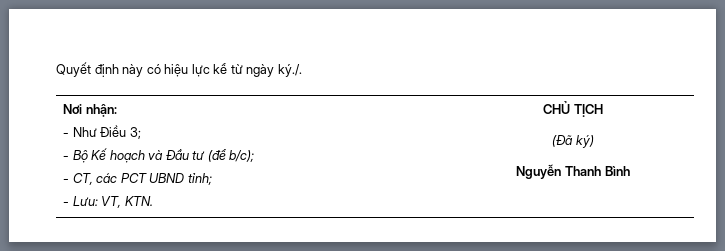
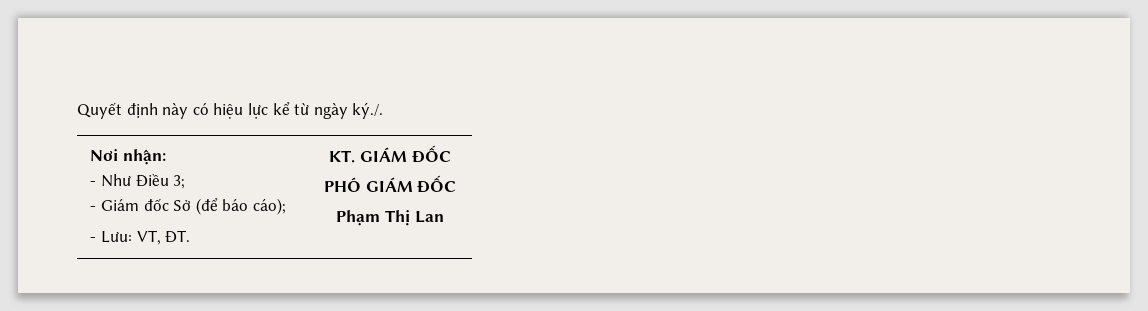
[72,148,255,163] [63,173,212,185] [63,196,153,208] [543,101,603,117] [552,135,594,148] [516,164,630,179] Bộ Kế hoạch và Đầu tư (để b/c); // - CT, các PCT UBND tỉnh; // - Lưu: VT, KTN. | CHỦ TỊCH // (Đã ký) // Nguyễn Thanh Bình -> [101,198,287,215] [90,230,191,245] [329,145,451,163] [323,175,457,193] [336,210,444,226] Giám đốc Sở (để báo cáo); // - Lưu: VT, ĐT. | KT. GIÁM ĐỐC // PHÓ GIÁM ĐỐC // Phạm Thị Lan

